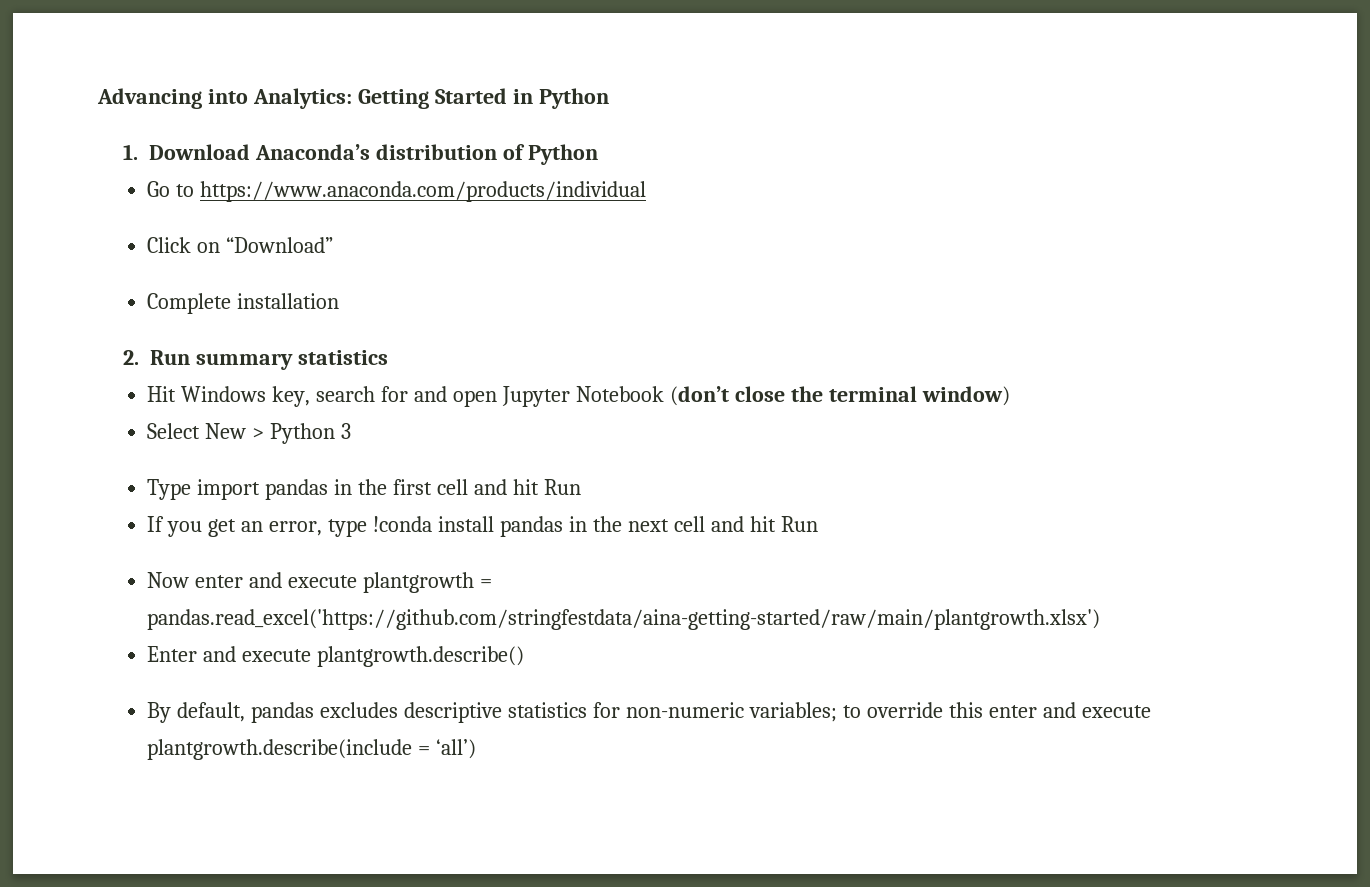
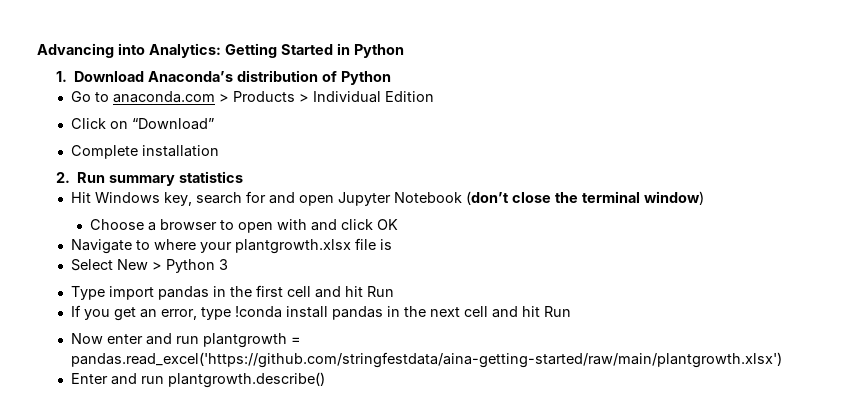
[200,181,647,202] https://www.anaconda.com/products/individual -> [113,91,435,103] anaconda.com > Products > Individual Edition
(1010, 396) none -> [89,219,398,233] [71,238,393,254] // Choose a browser to open with and click OK // Navigate to where your plantgrowth.xlsx file is
[288,575,358,588] execute -> [176,336,200,344] run
[242,649,312,662] execute -> [141,376,165,384] run
[147,702,1151,723] [147,739,477,760] // By default, pandas excludes descriptive statistics for non-numeric variables; to override this enter and execute plantgrowth.describe(include = ‘all’) -> (326, 380) none

